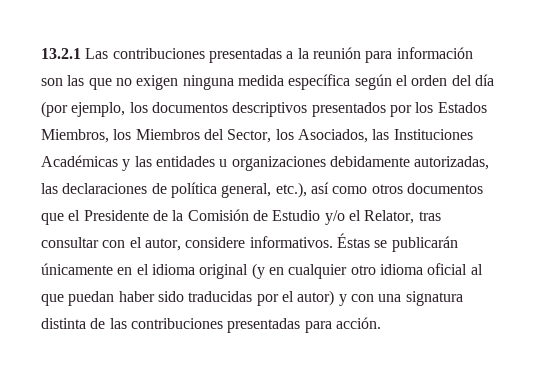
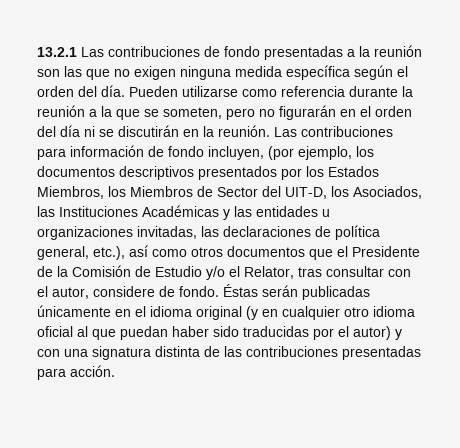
(205, 53) none -> [204,46,260,57] de fondo
[365,47,473,63] para información -> (422, 51) none
[474,74,494,86] día -> [101,85,413,97] [37,105,412,120] [37,125,393,137] [37,145,264,160] día. Pueden utilizarse como referencia durante la reunión a la que se someten, pero no figurarán en el orden del día ni se discutirán en la reunión. Las contribuciones para información de fondo incluyen,
[203,129,272,143] del Sector, -> [197,186,327,199] de Sector del UIT-D,
[329,156,490,170] debidamente autorizadas, -> [137,226,197,239] invitadas,
[249,233,458,252] informativos. Éstas se publicarán -> [159,284,370,300] de fondo. Éstas serán publicadas

